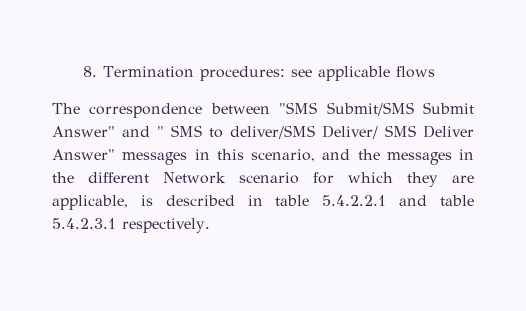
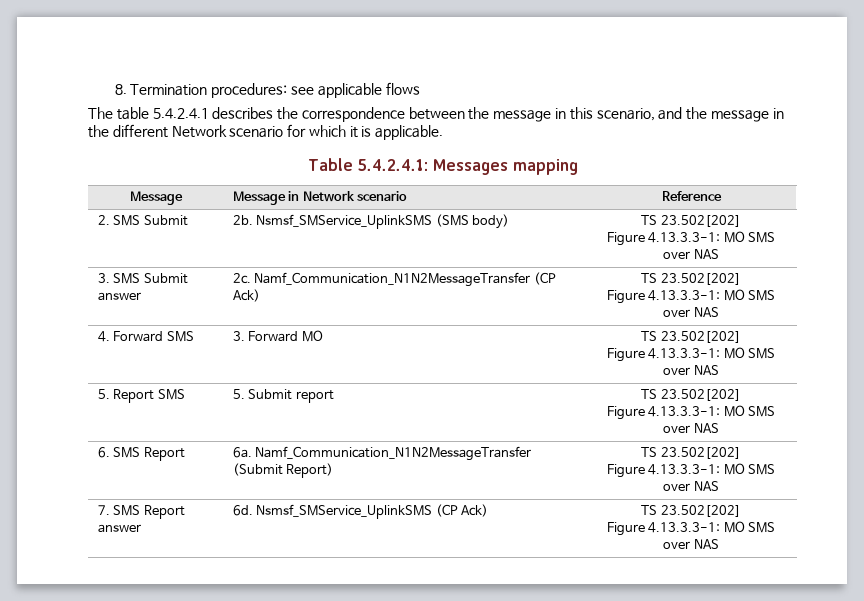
[89,102,474,118] [52,125,474,139] [52,149,188,165] correspondence between "SMS Submit/SMS Submit Answer" and " SMS to deliver/SMS Deliver/ SMS Deliver Answer" messages -> [116,107,552,122] table 5.4.2.4.1 describes the correspondence between the message
[386,152,452,165] messages -> [710,110,769,122] message
[407,172,474,187] [52,195,474,210] [52,218,210,233] they are applicable, is described in table 5.4.2.2.1 and table 5.4.2.3.1 respectively. -> [349,125,444,140] [307,158,578,175] [130,191,183,205] [232,191,407,205] [661,191,722,201] [97,215,188,226] [232,214,509,229] [641,215,741,227] [606,231,776,246] [663,249,719,259] [97,273,188,284] [97,292,141,301] [232,272,556,287] [232,289,260,302] [641,273,741,285] [606,289,776,304] [663,307,719,317] [97,331,194,342] [232,330,323,342] [641,331,741,343] [606,347,776,362] [663,365,719,375] [97,389,185,403] [232,389,334,403] [641,389,741,401] [606,405,776,420] [663,423,719,433] [97,447,185,461] [232,446,532,461] [232,463,334,478] [641,447,741,459] [606,463,776,478] [663,481,719,491] [97,505,185,519] [97,524,141,533] [232,504,488,519] [641,505,741,517] [606,521,776,536] [663,539,719,549] it is applicable. // Table 5.4.2.4.1: Messages mapping // Message | Message in Network scenario | Reference // 2. SMS Submit | 2b. Nsmsf_SMService_UplinkSMS (SMS body) | TS 23.502[202] // Figure 4.13.3.3-1: MO SMS over NAS // 3. SMS Submit answer | 2c. Namf_Communication_N1N2MessageTransfer (CP Ack) | TS 23.502[202] // Figure 4.13.3.3-1: MO SMS over NAS // 4. Forward SMS | 3. Forward MO | TS 23.502[202] // Figure 4.13.3.3-1: MO SMS over NAS // 5. Report SMS | 5. Submit report | TS 23.502[202] // Figure 4.13.3.3-1: MO SMS over NAS // 6. SMS Report | 6a. Namf_Communication_N1N2MessageTransfer (Submit Report) | TS 23.502[202] // Figure 4.13.3.3-1: MO SMS over NAS // 7. SMS Report answer | 6d. Nsmsf_SMService_UplinkSMS (CP Ack) | TS 23.502[202] // Figure 4.13.3.3-1: MO SMS over NAS

